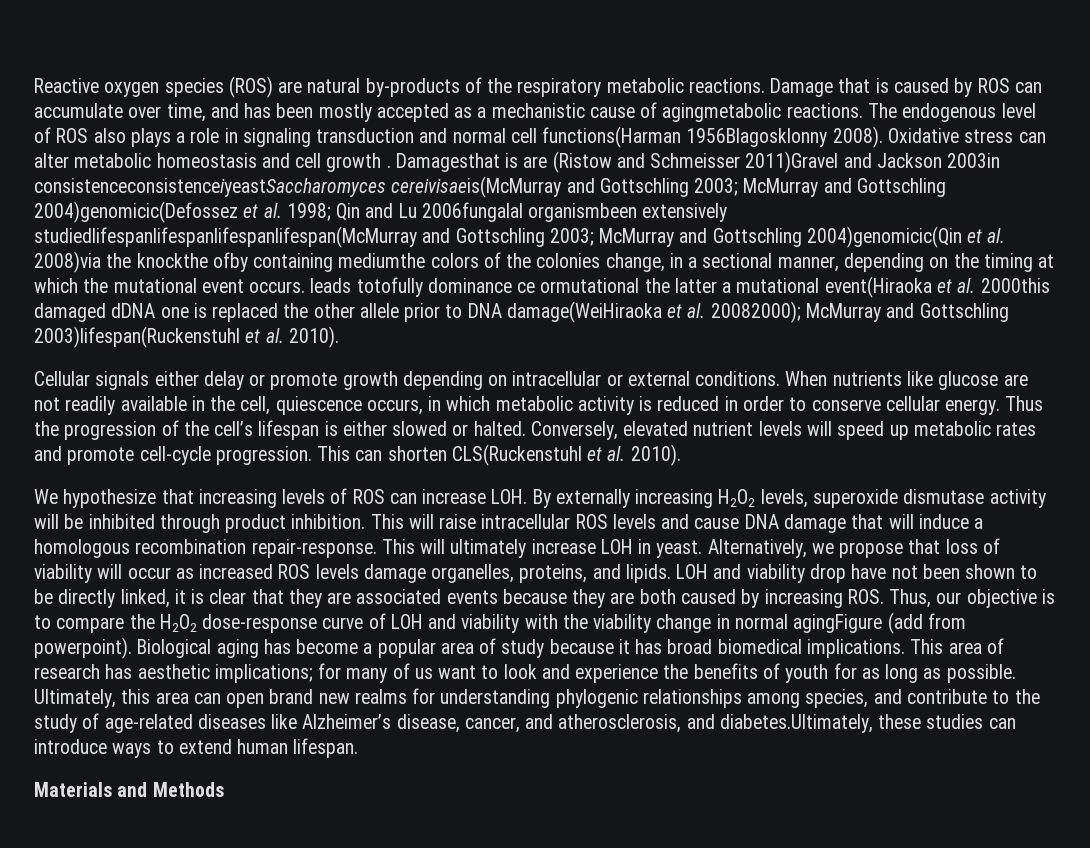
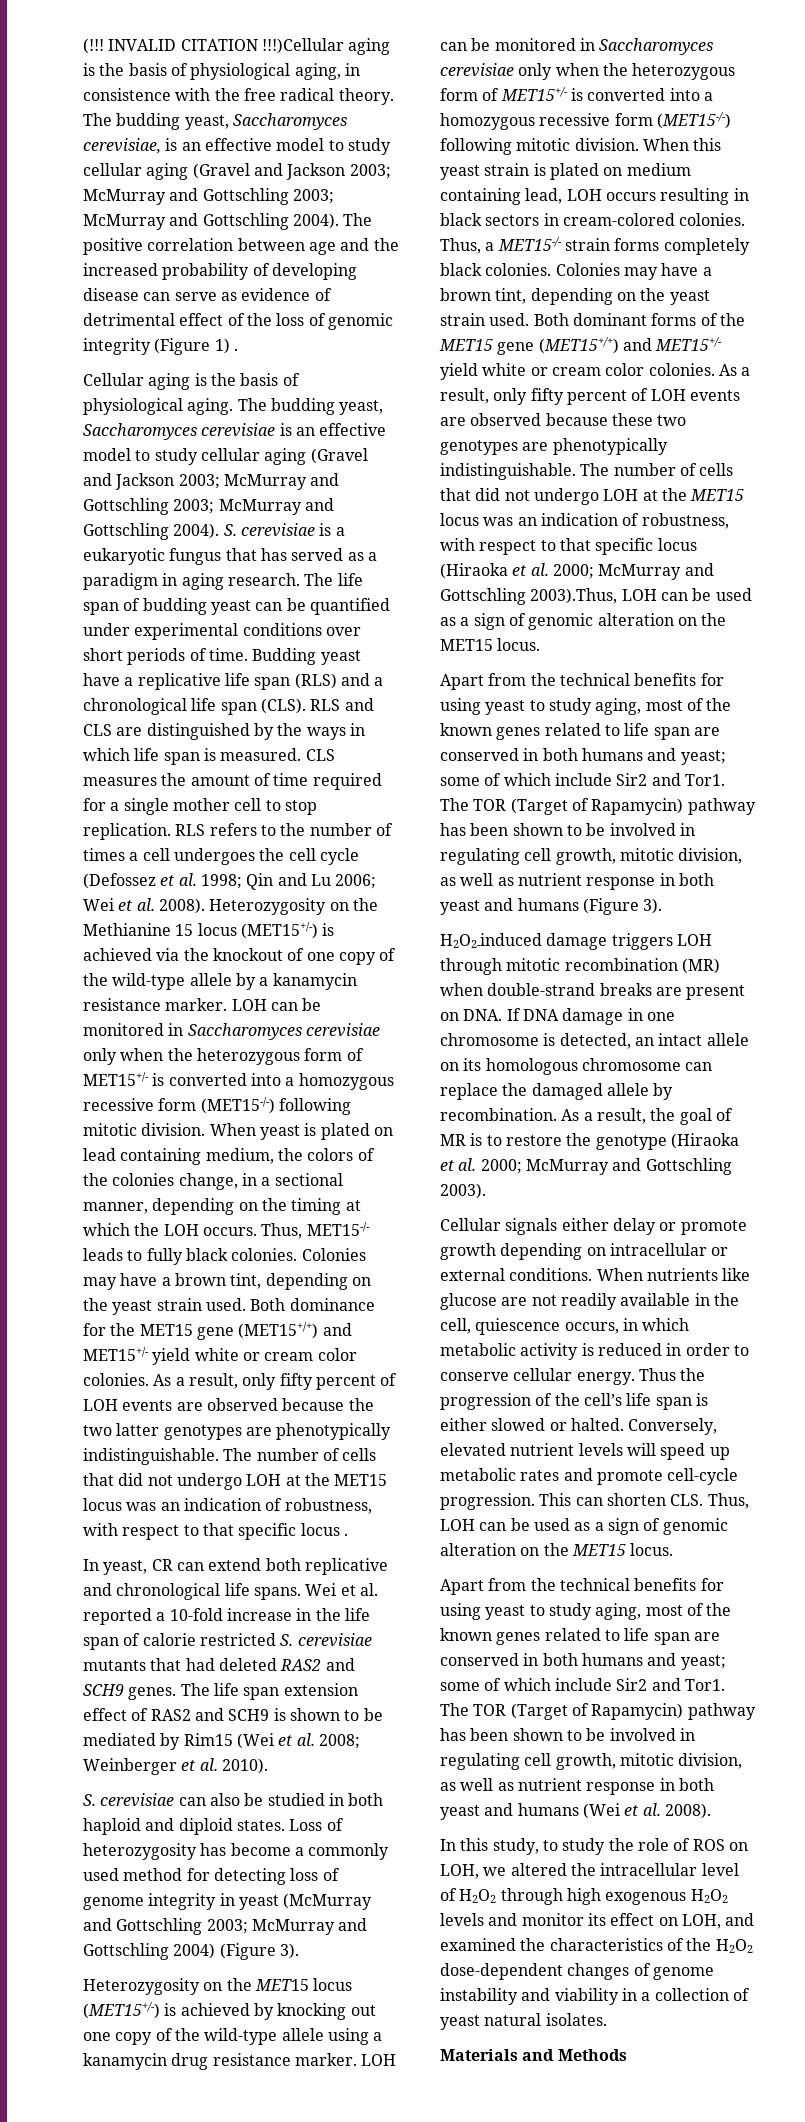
[34,76,1042,98] [34,102,1036,122] [34,126,1046,148] [34,151,1001,173] [34,176,946,198] [34,201,238,223] Reactive oxygen species (ROS) are natural by-products of the respiratory metabolic reactions. Damage that is caused by ROS can accumulate over time, and has been mostly accepted as a mechanistic cause of agingmetabolic reactions. The endogenous level of ROS also plays a role in signaling transduction and normal cell functions(Harman 1956Blagosklonny 2008). Oxidative stress can alter metabolic homeostasis and cell growth . Damagesthat is are (Ristow and Schmeisser 2011)Gravel and Jackson 2003in consistenceconsistenceiyeastSaccharomyces cereivisaeis(McMurray and Gottschling 2003; McMurray and Gottschling 2004)genomicic(Defossez -> [83,38,391,55] [83,63,360,80] [83,88,394,105] [83,113,347,130] [83,138,391,155] [83,163,391,180] [83,188,334,205] [83,213,373,230] [83,238,399,255] [83,263,357,280] [83,288,332,301] [83,313,393,330] [83,338,238,355] [83,373,300,390] [83,398,384,415] [83,423,387,440] [83,448,368,465] [83,473,340,490] [83,498,334,515] [83,523,345,540] [83,548,377,565] [83,573,363,590] [83,598,390,615] [83,623,361,640] [83,648,361,665] [83,673,384,690] [83,698,374,715] [83,723,365,740] [83,748,335,765] [83,773,382,790] [83,798,317,815] [83,823,393,840] [83,848,359,865] [83,873,156,889] (!!! INVALID CITATION !!!)Cellular aging is the basis of physiological aging, in consistence with the free radical theory. The budding yeast, Saccharomyces cerevisiae, is an effective model to study cellular aging (Gravel and Jackson 2003; McMurray and Gottschling 2003; McMurray and Gottschling 2004). The positive correlation between age and the increased probability of developing disease can serve as evidence of detrimental effect of the loss of genomic integrity (Figure 1) . // Cellular aging is the basis of physiological aging. The budding yeast, Saccharomyces cerevisiae is an effective model to study cellular aging (Gravel and Jackson 2003; McMurray and Gottschling 2003; McMurray and Gottschling 2004). S. cerevisiae is a eukaryotic fungus that has served as a paradigm in aging research. The life span of budding yeast can be quantified under experimental conditions over short periods of time. Budding yeast have a replicative life span (RLS) and a chronological life span (CLS). RLS and CLS are distinguished by the ways in which life span is measured. CLS measures the amount of time required for a single mother cell to stop replication. RLS refers to the number of times a cell undergoes the cell cycle (Defossez
[421,202,728,222] [34,226,1006,248] [34,251,426,273] 2006fungalal organismbeen extensively studiedlifespanlifespanlifespanlifespan(McMurray and Gottschling 2003; McMurray and Gottschling 2004)genomicic(Qin et al. 2008)via the knockthe ofby containing mediumthe -> [335,874,377,889] [83,898,378,915] [83,922,335,939] [83,948,397,965] [83,973,357,990] [83,998,322,1011] [83,1023,380,1040] [83,1048,364,1065] [83,1072,394,1090] [83,1097,351,1115] [83,1123,393,1140] [83,1148,303,1165] 2006; Wei et al. 2008). Heterozygosity on the Methianine 15 locus (MET15+/-) is achieved via the knockout of one copy of the wild-type allele by a kanamycin resistance marker. LOH can be monitored in Saccharomyces cerevisiae only when the heterozygous form of MET15+/- is converted into a homozygous recessive form (MET15-/-) following mitotic division. When yeast is plated on lead containing medium, the
[113,276,1050,298] [34,301,1009,323] [34,326,339,348] mutational event occurs. leads totofully dominance ce ormutational the latter a mutational event(Hiraoka et al. 2000this damaged dDNA one is replaced the other allele prior to DNA damage(WeiHiraoka et al. 20082000); McMurray and Gottschling 2003)lifespan(Ruckenstuhl et al. 2010). -> [163,1222,370,1239] [83,1248,366,1265] [83,1273,371,1290] [83,1298,375,1315] [83,1322,352,1340] [83,1347,357,1365] [83,1373,398,1390] [83,1398,374,1411] [83,1423,392,1440] [83,1448,377,1465] [83,1473,388,1490] [83,1498,372,1514] [83,1523,348,1540] [83,1558,388,1575] [83,1583,378,1600] [83,1608,370,1625] [83,1633,372,1650] [83,1658,355,1671] [83,1683,358,1700] [83,1708,383,1721] [83,1733,360,1750] [83,1758,268,1775] [83,1793,384,1807] [83,1818,344,1835] [83,1843,390,1860] [83,1868,340,1885] [83,1893,373,1910] [83,1918,368,1935] [83,1943,299,1960] [83,1978,353,1995] [83,2002,376,2020] [83,2028,383,2045] [83,2053,397,2070] [440,38,714,55] [440,63,736,80] [440,87,713,101] [440,112,731,130] [440,138,722,155] [440,163,691,180] [440,188,749,205] [440,213,746,226] [440,237,750,255] [440,263,712,280] [440,288,710,305] [440,313,745,326] [439,337,723,355] [440,363,751,380] [440,388,740,405] [440,413,687,426] [440,438,668,455] [440,463,734,480] [440,488,745,505] [440,513,729,529] [440,538,697,555] [440,563,714,580] [440,588,752,605] [440,613,727,630] [440,638,541,651] [440,673,724,690] [440,698,732,715] [440,723,720,740] [440,748,726,765] [440,773,725,786] [440,798,756,815] [440,823,695,836] [440,848,743,865] [440,873,714,890] [440,898,663,915] [440,933,712,950] [440,958,720,975] [440,983,746,1000] [440,1008,675,1025] [440,1033,749,1049] [440,1058,713,1075] [440,1083,674,1100] [440,1108,733,1125] [440,1133,739,1150] [440,1158,732,1175] [440,1183,486,1199] LOH occurs. Thus, MET15-/- leads to fully black colonies. Colonies may have a brown tint, depending on the yeast strain used. Both dominance for the MET15 gene (MET15+/+) and MET15+/- yield white or cream color colonies. As a result, only fifty percent of LOH events are observed because the two latter genotypes are phenotypically indistinguishable. The number of cells that did not undergo LOH at the MET15 locus was an indication of robustness, with respect to that specific locus . // In yeast, CR can extend both replicative and chronological life spans. Wei et al. reported a 10-fold increase in the life span of calorie restricted S. cerevisiae mutants that had deleted RAS2 and SCH9 genes. The life span extension effect of RAS2 and SCH9 is shown to be mediated by Rim15 (Wei et al. 2008; Weinberger et al. 2010). // S. cerevisiae can also be studied in both haploid and diploid states. Loss of heterozygosity has become a commonly used method for detecting loss of genome integrity in yeast (McMurray and Gottschling 2003; McMurray and Gottschling 2004) (Figure 3). // Heterozygosity on the MET15 locus (MET15+/-) is achieved by knocking out one copy of the wild-type allele using a kanamycin drug resistance marker. LOH can be monitored in Saccharomyces cerevisiae only when the heterozygous form of MET15+/- is converted into a homozygous recessive form (MET15-/-) following mitotic division. When this yeast strain is plated on medium containing lead, LOH occurs resulting in black sectors in cream-colored colonies. Thus, a MET15-/- strain forms completely black colonies. Colonies may have a brown tint, depending on the yeast strain used. Both dominant forms of the MET15 gene (MET15+/+) and MET15+/- yield white or cream color colonies. As a result, only fifty percent of LOH events are observed because these two genotypes are phenotypically indistinguishable. The number of cells that did not undergo LOH at the MET15 locus was an indication of robustness, with respect to that specific locus (Hiraoka et al. 2000; McMurray and Gottschling 2003).Thus, LOH can be used as a sign of genomic alteration on the MET15 locus. // Apart from the technical benefits for using yeast to study aging, most of the known genes related to life span are conserved in both humans and yeast; some of which include Sir2 and Tor1. The TOR (Target of Rapamycin) pathway has been shown to be involved in regulating cell growth, mitotic division, as well as nutrient response in both yeast and humans (Figure 3). // H2O2-induced damage triggers LOH through mitotic recombination (MR) when double-strand breaks are present on DNA. If DNA damage in one chromosome is detected, an intact allele on its homologous chromosome can replace the damaged allele by recombination. As a result, the goal of MR is to restore the genotype (Hiraoka et al. 2000; McMurray and Gottschling 2003).
[258,420,320,440] lifespan -> [626,1393,692,1410] life span
[451,444,681,466] [34,488,1046,508] [34,514,984,533] [34,538,1000,558] [34,564,1038,583] [34,589,1055,608] [34,612,966,634] [34,637,1004,659] [34,663,1016,683] [34,688,1040,708] [34,713,1016,733] [34,738,359,758] CLS(Ruckenstuhl et al. 2010). // We hypothesize that increasing levels of ROS can increase LOH. By externally increasing H2O2 levels, superoxide dismutase activity will be inhibited through product inhibition. This will raise intracellular ROS levels and cause DNA damage that will induce a homologous recombination repair-response. This will ultimately increase LOH in yeast. Alternatively, we propose that loss of viability will occur as increased ROS levels damage organelles, proteins, and lipids. LOH and viability drop have not been shown to be directly linked, it is clear that they are associated events because they are both caused by increasing ROS. Thus, our objective is to compare the H2O2 dose-response curve of LOH and viability with the viability change in normal agingFigure (add from powerpoint). Biological aging has become a popular area of study because it has broad biomedical implications. This area of research has aesthetic implications; for many of us want to look and experience the benefits of youth for as long as possible. Ultimately, this area can open brand new realms for understanding phylogenic relationships among species, and contribute to the study of age-related diseases like Alzheimer’s disease, cancer, and atherosclerosis, and diabetes.Ultimately, these studies can introduce ways to extend human lifespan. -> [670,1493,749,1509] [440,1518,728,1535] [440,1543,674,1556] [440,1578,724,1595] [440,1603,732,1620] [440,1628,720,1645] [440,1653,726,1670] [440,1678,725,1691] [440,1703,756,1720] [440,1728,695,1741] [440,1753,743,1770] [440,1778,714,1795] [440,1803,711,1820] [440,1838,748,1855] [440,1863,739,1879] [440,1888,728,1905] [440,1913,755,1929] [440,1938,753,1953] [440,1963,714,1980] [440,1988,750,2005] [440,2013,607,2030] CLS. Thus, LOH can be used as a sign of genomic alteration on the MET15 locus. // Apart from the technical benefits for using yeast to study aging, most of the known genes related to life span are conserved in both humans and yeast; some of which include Sir2 and Tor1. The TOR (Target of Rapamycin) pathway has been shown to be involved in regulating cell growth, mitotic division, as well as nutrient response in both yeast and humans (Wei et al. 2008). // In this study, to study the role of ROS on LOH, we altered the intracellular level of H2O2 through high exogenous H2O2 levels and monitor its effect on LOH, and examined the characteristics of the H2O2 dose-dependent changes of genome instability and viability in a collection of yeast natural isolates.

